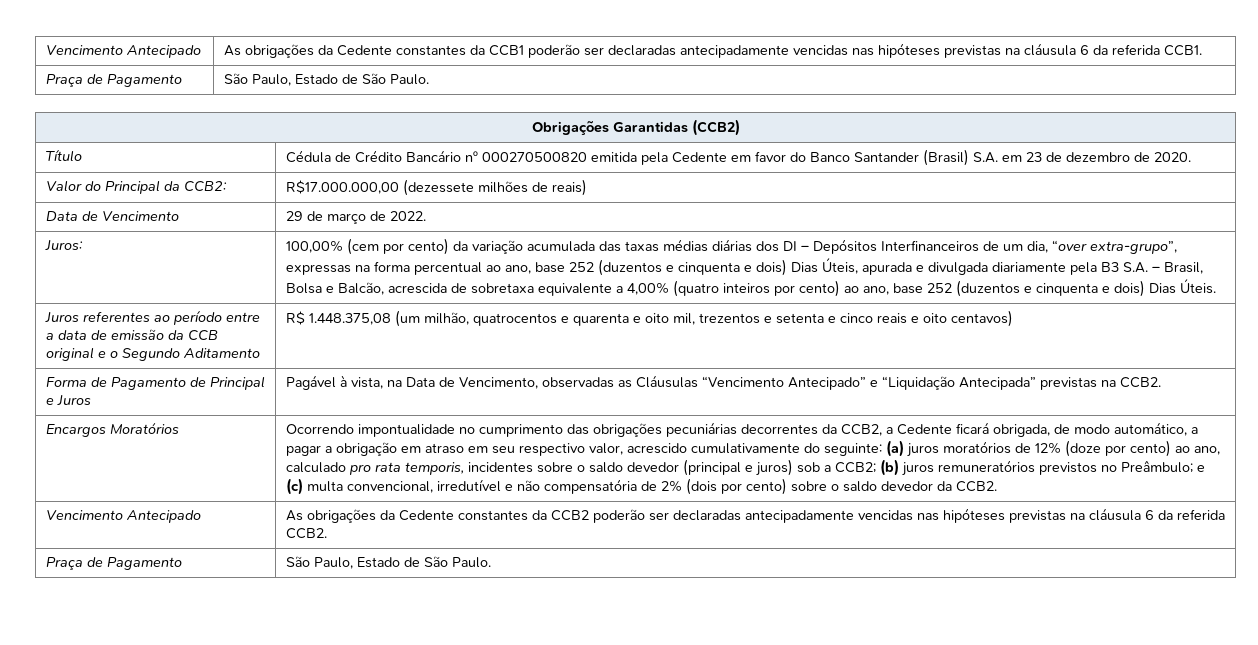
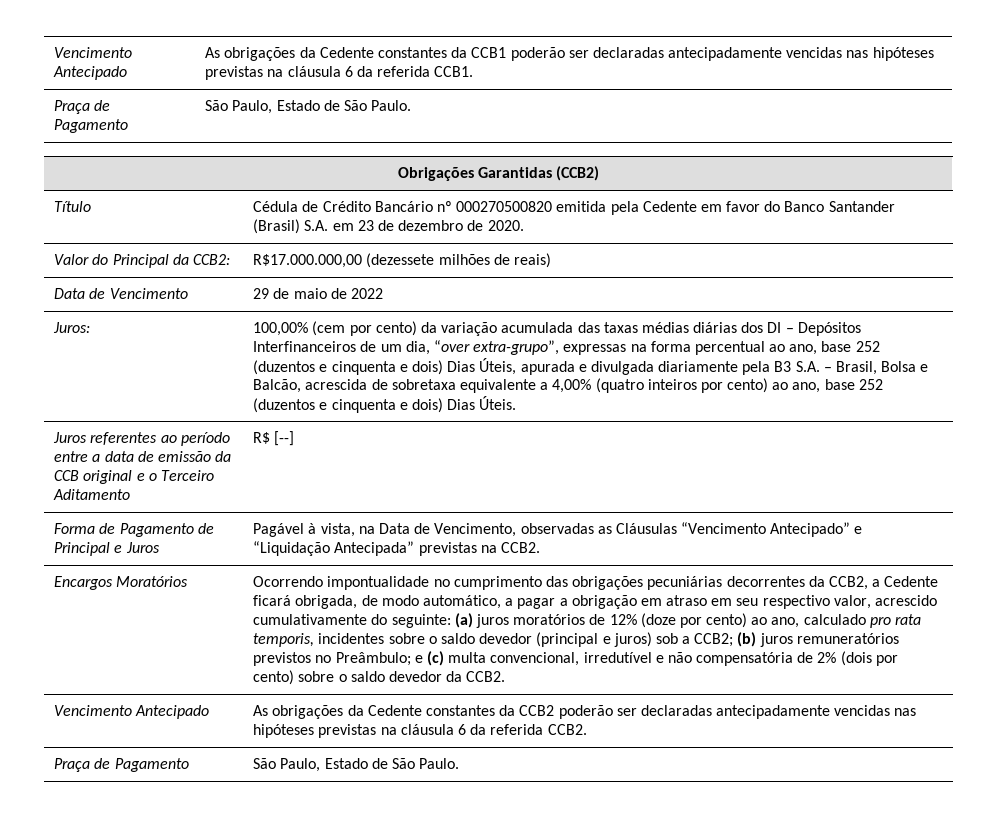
[326,211,426,224] março de 2022. -> [293,288,383,299] maio de 2022
[121,348,180,361] Segundo -> [160,470,214,481] Terceiro
[308,310,1013,327] 1.448.375,08 (um milhão, quatrocentos e quarenta e oito mil, trezentos e setenta e cinco reais e oito centavos) -> [274,431,295,446] [--]

